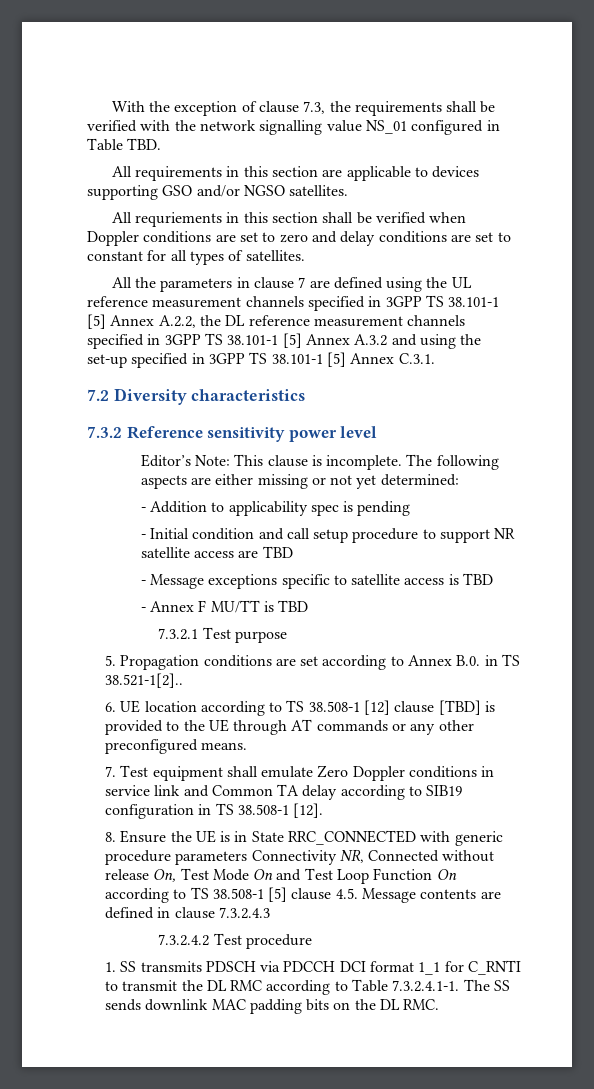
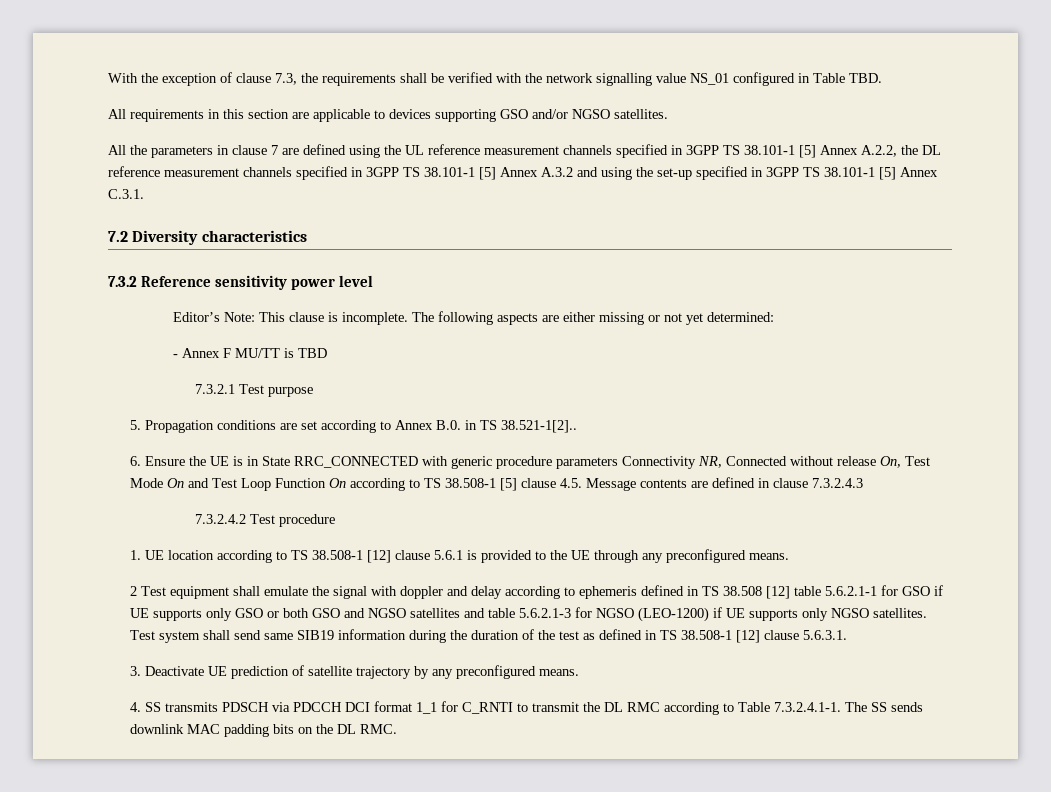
[111,212,467,227] [87,231,511,246] [87,250,305,265] // All requriements in this section shall be verified when Doppler conditions are set to zero and delay conditions are set to constant for all types of satellites. -> (668, 114) none
[140,501,411,516] [140,528,516,543] [140,546,293,558] [140,573,494,589] // - Addition to applicability spec is pending // - Initial condition and call setup procedure to support NR satellite access are TBD // - Message exceptions specific to satellite access is TBD -> (775, 317) none
[120,700,496,716] [104,719,474,735] [104,739,248,754] [104,765,495,781] [104,784,463,800] [104,803,324,819] [104,832,116,842] UE location according to TS 38.508-1 [12] clause [TBD] is provided to the UE through AT commands or any other preconfigured means. // 7. Test equipment shall emulate Zero Doppler conditions in service link and Common TA delay according to SIB19 configuration in TS 38.508-1 [12]. // 8. -> (141, 461) none
(116, 967) none -> [144,549,789,563] [129,585,943,599] [129,607,927,622] [129,629,847,643] [129,665,579,679] [129,702,141,712] UE location according to TS 38.508-1 [12] clause 5.6.1 is provided to the UE through any preconfigured means. // 2 Test equipment shall emulate the signal with doppler and delay according to ephemeris defined in TS 38.508 [12] table 5.6.2.1-1 for GSO if UE supports only GSO or both GSO and NGSO satellites and table 5.6.2.1-3 for NGSO (LEO-1200) if UE supports only NGSO satellites. Test system shall send same SIB19 information during the duration of the test as defined in TS 38.508-1 [12] clause 5.6.3.1. // 3. Deactivate UE prediction of satellite trajectory by any preconfigured means. // 4.

